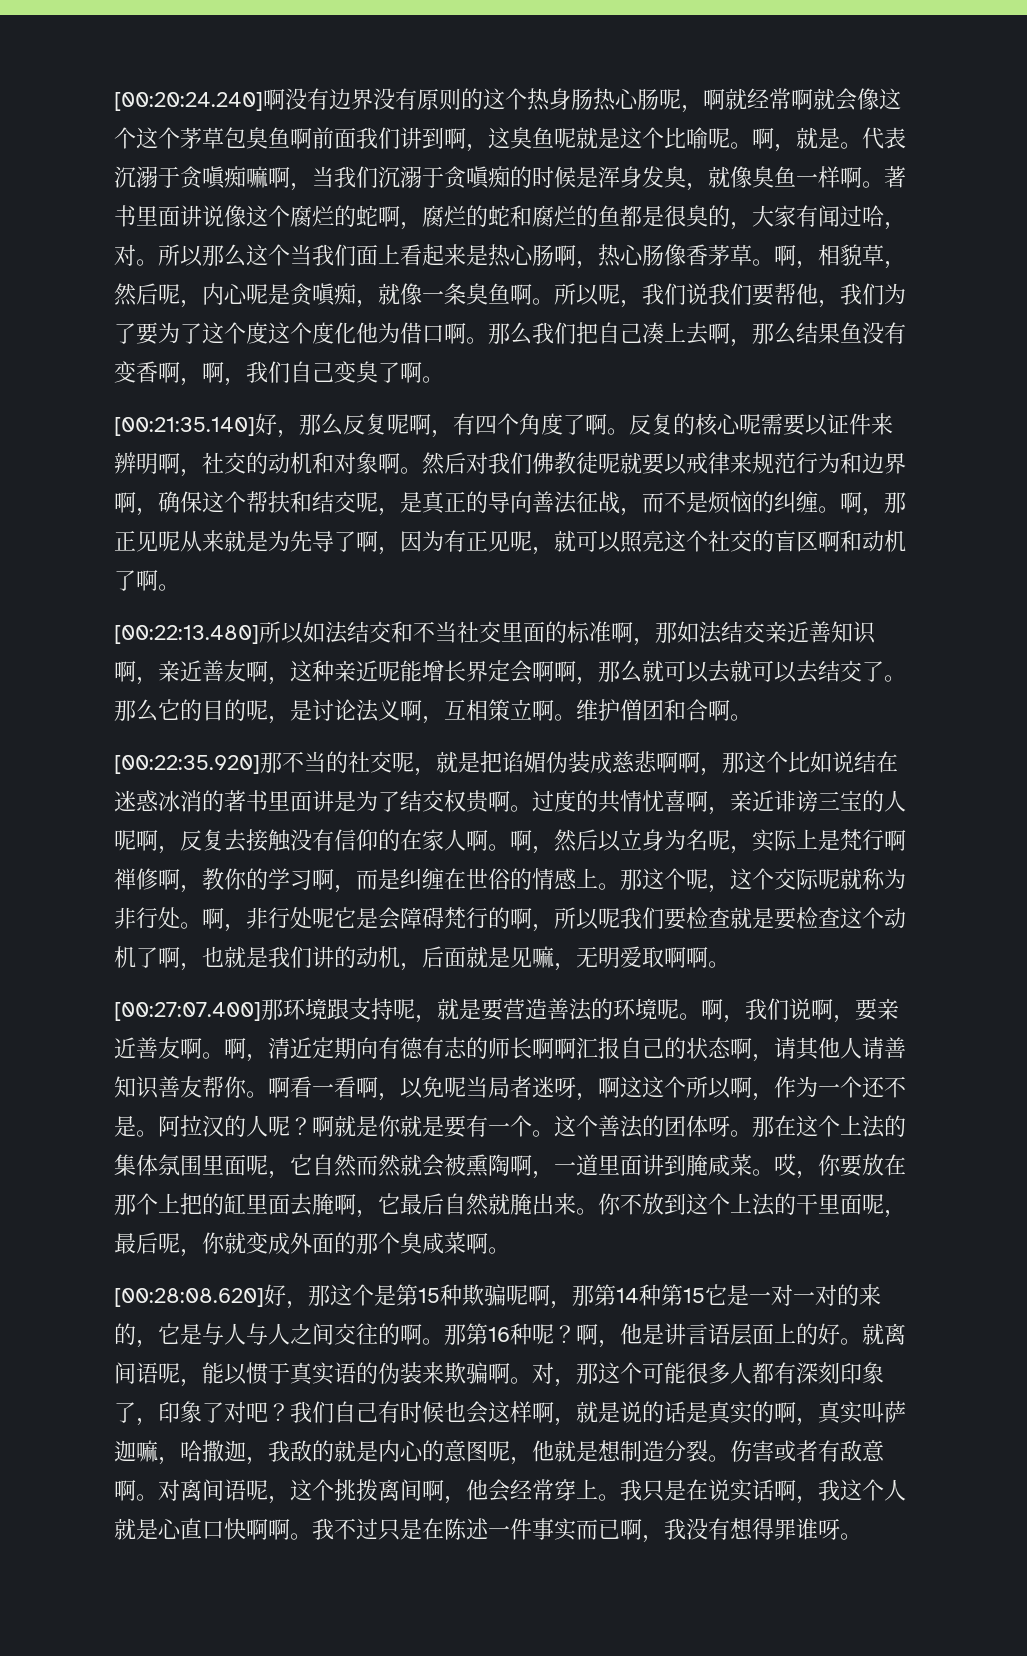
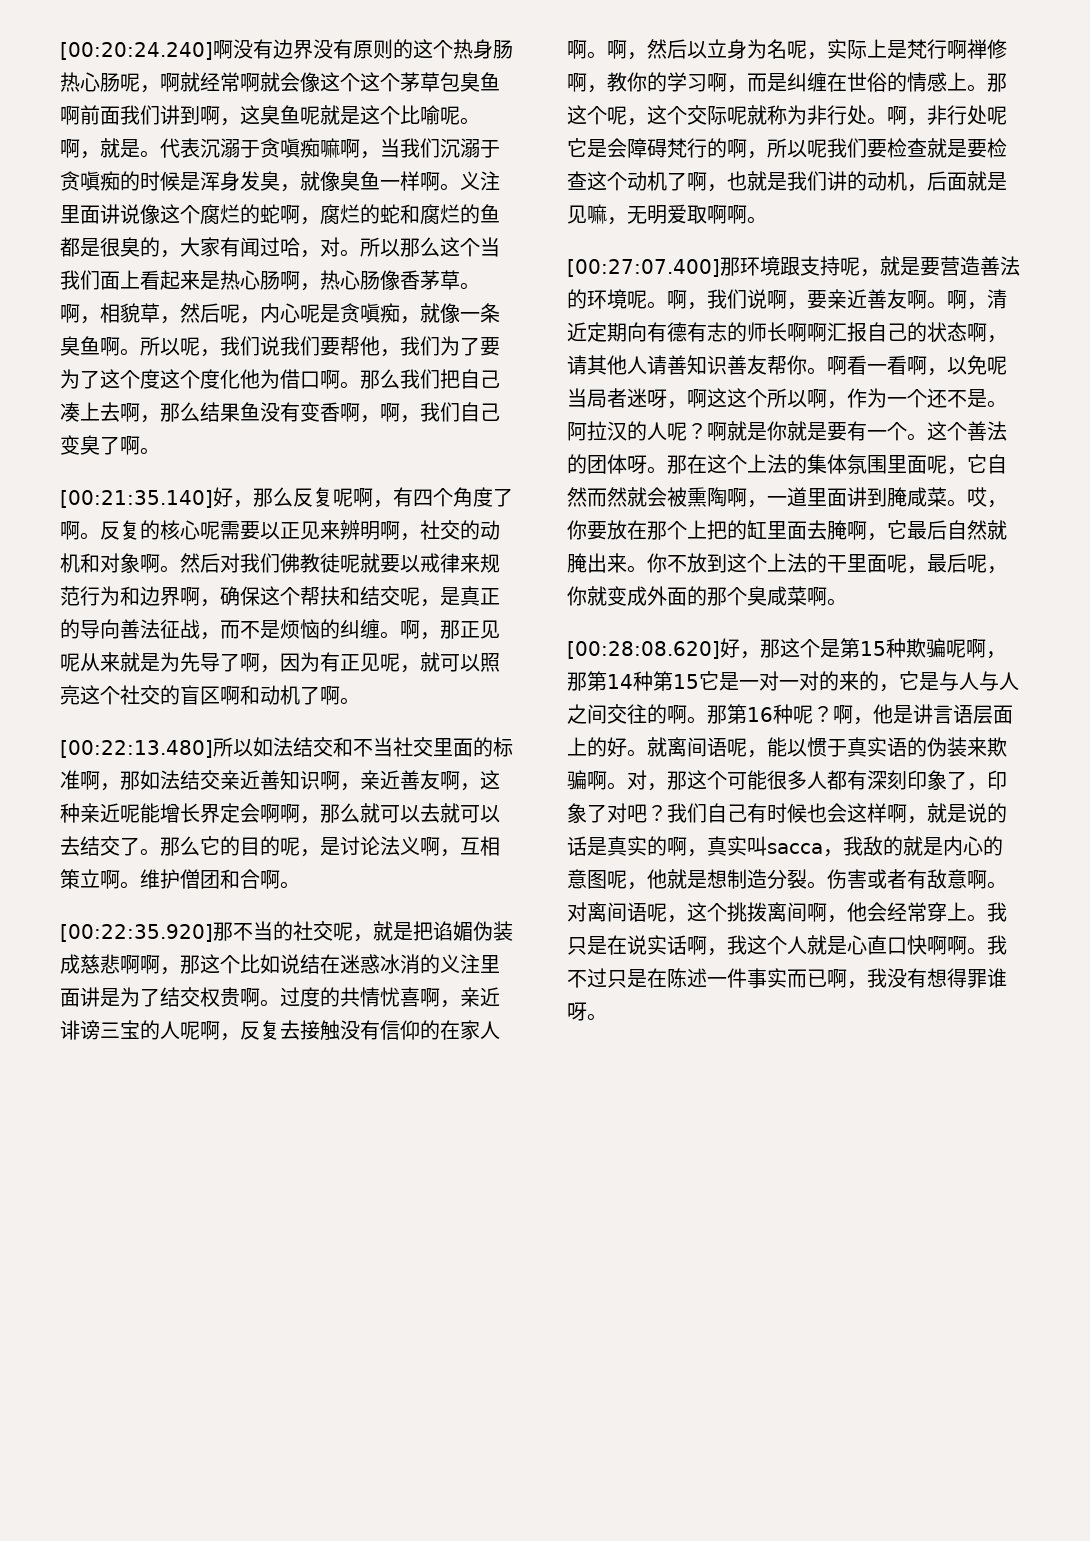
[884,166,906,188] [114,205,136,227] 著书 -> [460,171,500,191] 义注
[827,413,871,435] 证件 -> [280,521,320,540] 正见
[224,790,268,812] 著书 -> [440,954,480,974] 义注
[884,1401,906,1423] [114,1440,246,1465] 萨迦嘛，哈撒迦 -> [767,843,823,854] sacca

